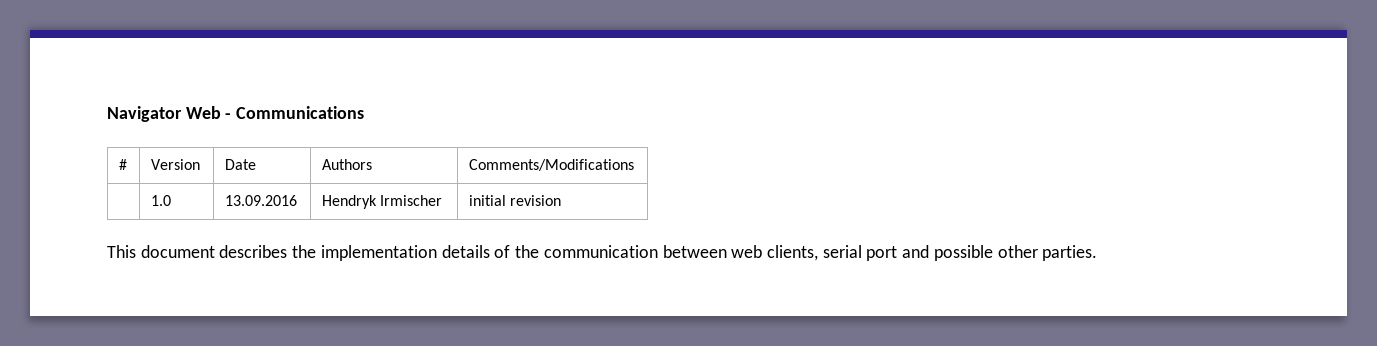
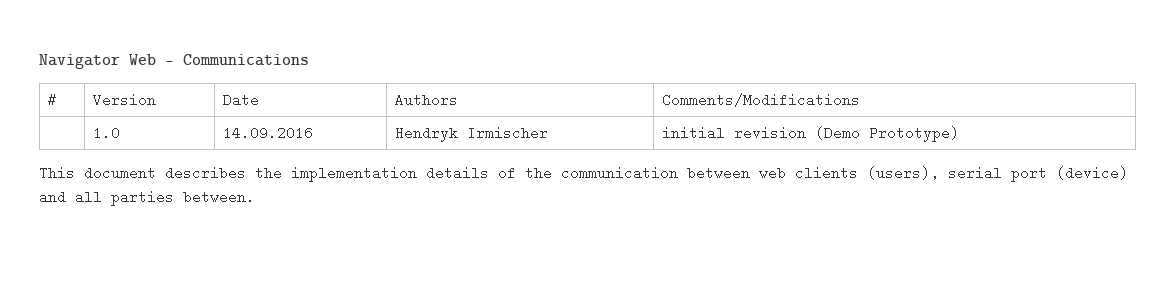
[224,195,297,206] 13.09.2016 -> [223,126,314,140] 14.09.2016
(562, 200) none -> [815,126,960,142] (Demo Prototype)
[766,245,1098,261] clients, serial port and possible other parties. -> [795,166,1128,182] [39,190,255,206] clients (users), serial port (device) and all parties between.

